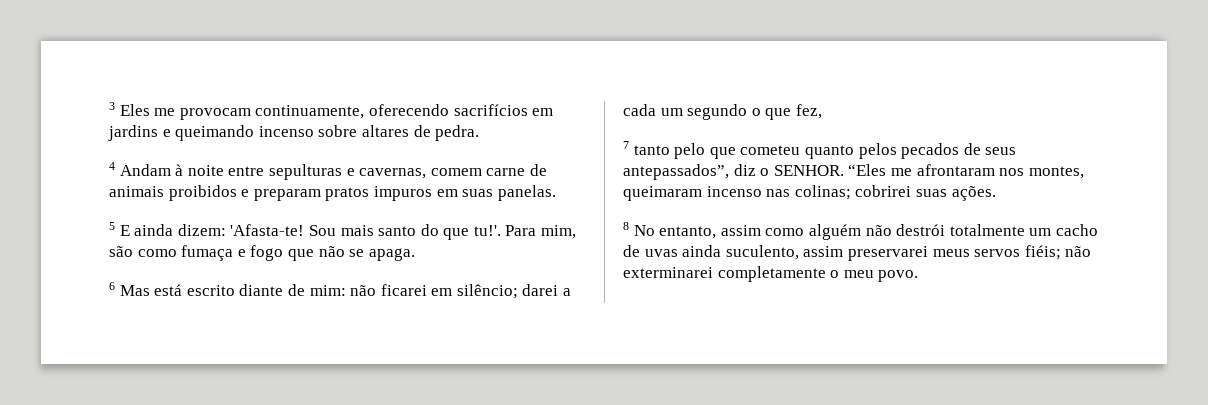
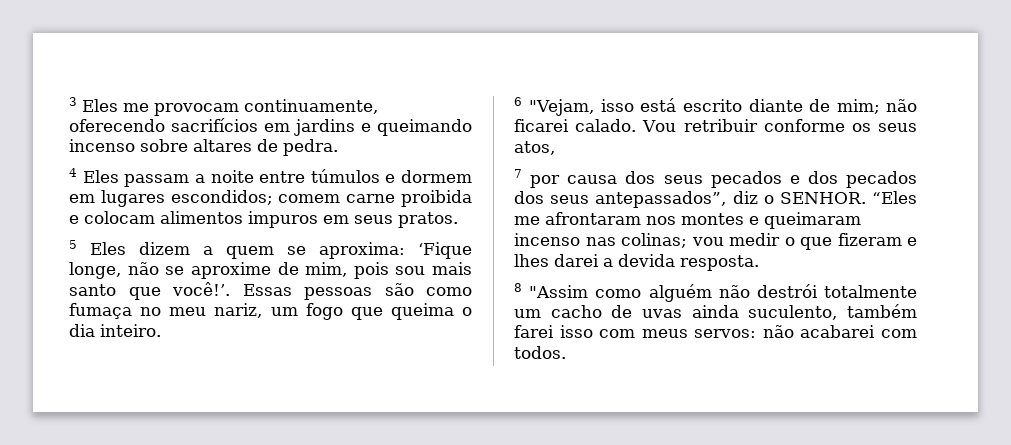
[119,164,547,180] [109,185,556,201] [109,222,577,240] [109,245,415,261] Andam à noite entre sepulturas e cavernas, comem carne de animais proibidos e preparam pratos impuros em suas panelas. // 5 E ainda dizem: 'Afasta-te! Sou mais santo do que tu!'. Para mim, são como fumaça e fogo que não se apaga. -> [82,169,472,187] [69,190,472,207] [69,211,458,228] [69,240,472,259] [69,262,472,279] [69,282,472,300] [69,303,472,320] [69,324,161,337] Eles passam a noite entre túmulos e dormem em lugares escondidos; comem carne proibida e colocam alimentos impuros em seus pratos. // 5 Eles dizem a quem se aproxima: ‘Fique longe, não se aproxime de mim, pois sou mais santo que você!’. Essas pessoas são como fumaça no meu nariz, um fogo que queima o dia inteiro.
[119,285,150,296] Mas -> [528,99,634,116] "Vejam, isso
[309,285,346,296] mim: -> [836,99,880,114] mim;
[431,284,572,299] [623,104,822,120] [623,141,981,159] em silêncio; darei a cada um segundo o que fez, // 7 tanto pelo que cometeu quanto pelos pecados de -> [575,119,917,132] [514,141,555,155] [514,169,917,188] [514,191,544,204] calado. Vou retribuir conforme os seus atos, // 7 por causa dos seus pecados e dos pecados dos
[1028,166,1084,179] montes, -> [681,213,759,225] montes e
[855,185,996,201] [623,222,761,239] cobrirei suas ações. // 8 No entanto, assim -> [691,233,917,250] [514,254,759,271] [514,283,589,298] vou medir o que fizeram e lhes darei a devida resposta. // 8 "Assim
[803,245,1092,261] [623,266,919,282] assim preservarei meus servos fiéis; não exterminarei completamente o meu povo. -> [847,304,917,318] [514,325,917,338] [514,346,566,359] também farei isso com meus servos: não acabarei com todos.

